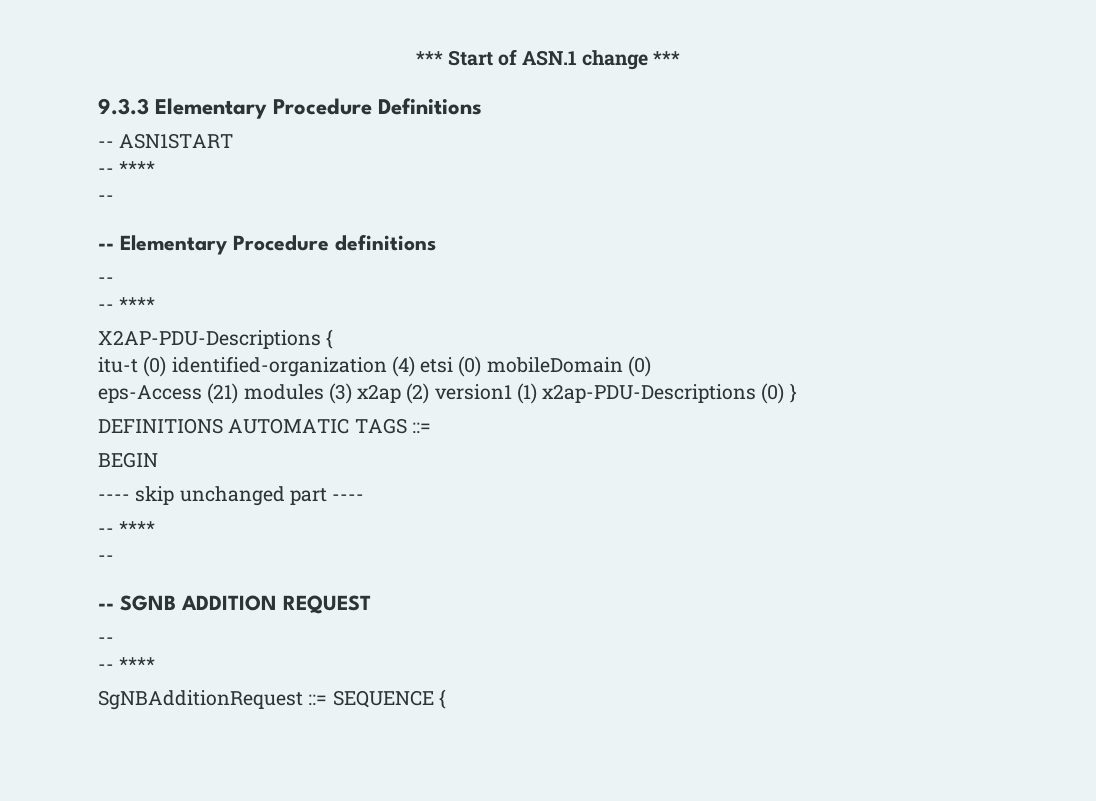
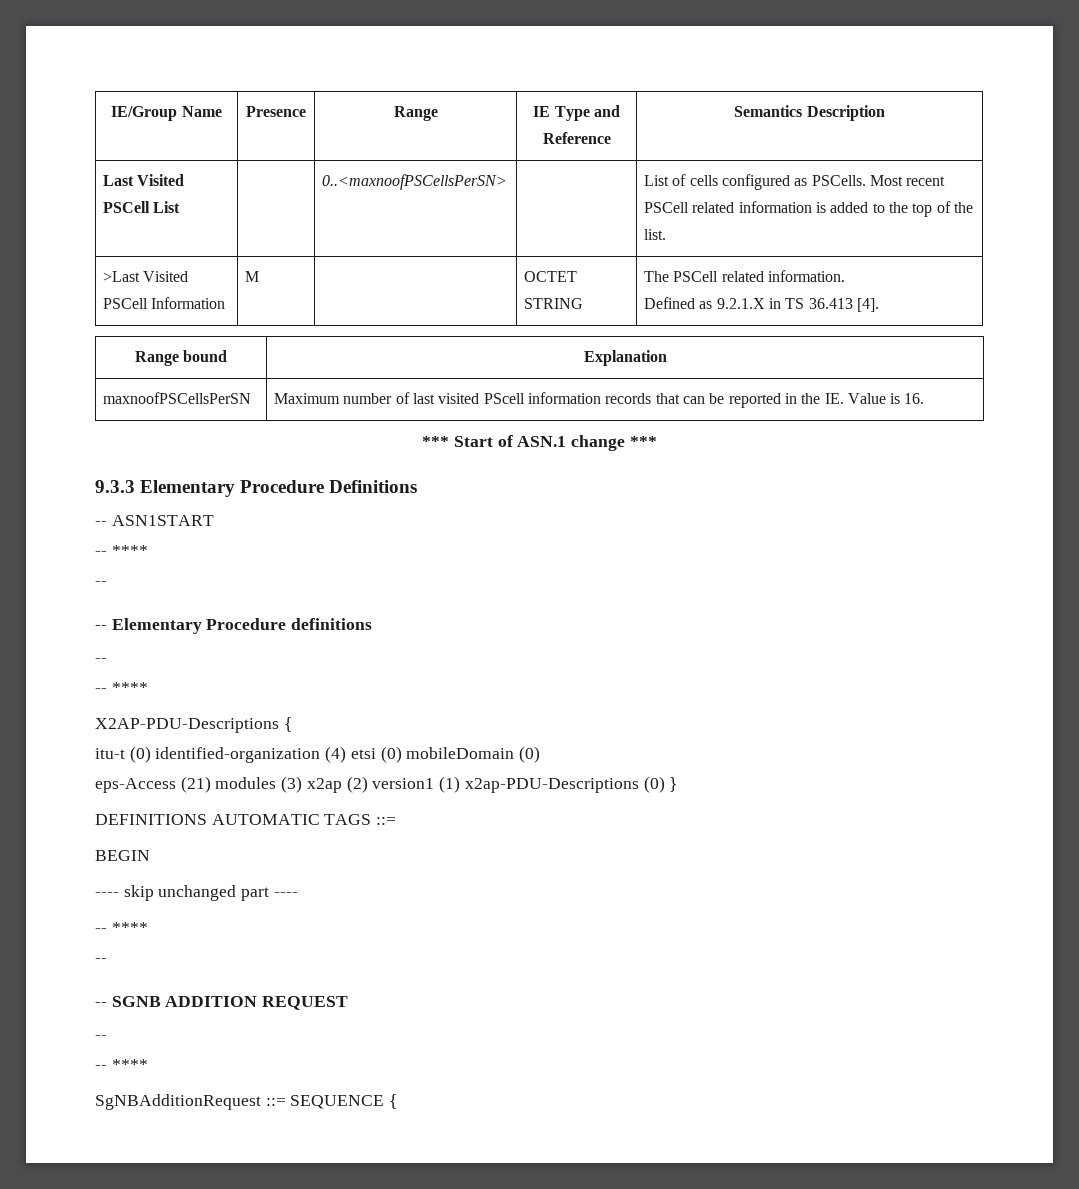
(415, 58) none -> [111,106,222,121] [246,106,306,117] [393,106,438,121] [533,105,620,121] [542,132,611,144] [734,105,885,121] [103,174,185,186] [103,201,181,213] [322,174,508,190] [644,174,946,190] [644,201,973,217] [644,229,667,240] [103,271,189,282] [103,297,226,309] [245,271,260,282] [524,271,578,282] [524,298,584,309] [644,270,845,282] [644,297,879,312] [134,350,228,366] [583,350,667,366] [103,392,252,404] [274,392,925,408] IE/Group Name | Presence | Range | IE Type and Reference | Semantics Description // Last Visited PSCell List | | 0..<maxnoofPSCellsPerSN> | | List of cells configured as PSCells. Most recent PSCell related information is added to the top of the list. // >Last Visited PSCell Information | M | | OCTET STRING | The PSCell related information. // Defined as 9.2.1.X in TS 36.413 [4]. // Range bound | Explanation // maxnoofPSCellsPerSN | Maximum number of last visited PScell information records that can be reported in the IE. Value is 16. //

